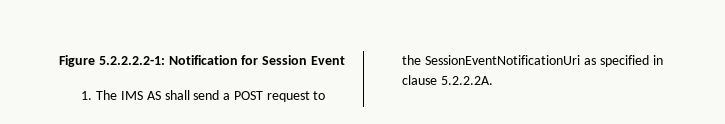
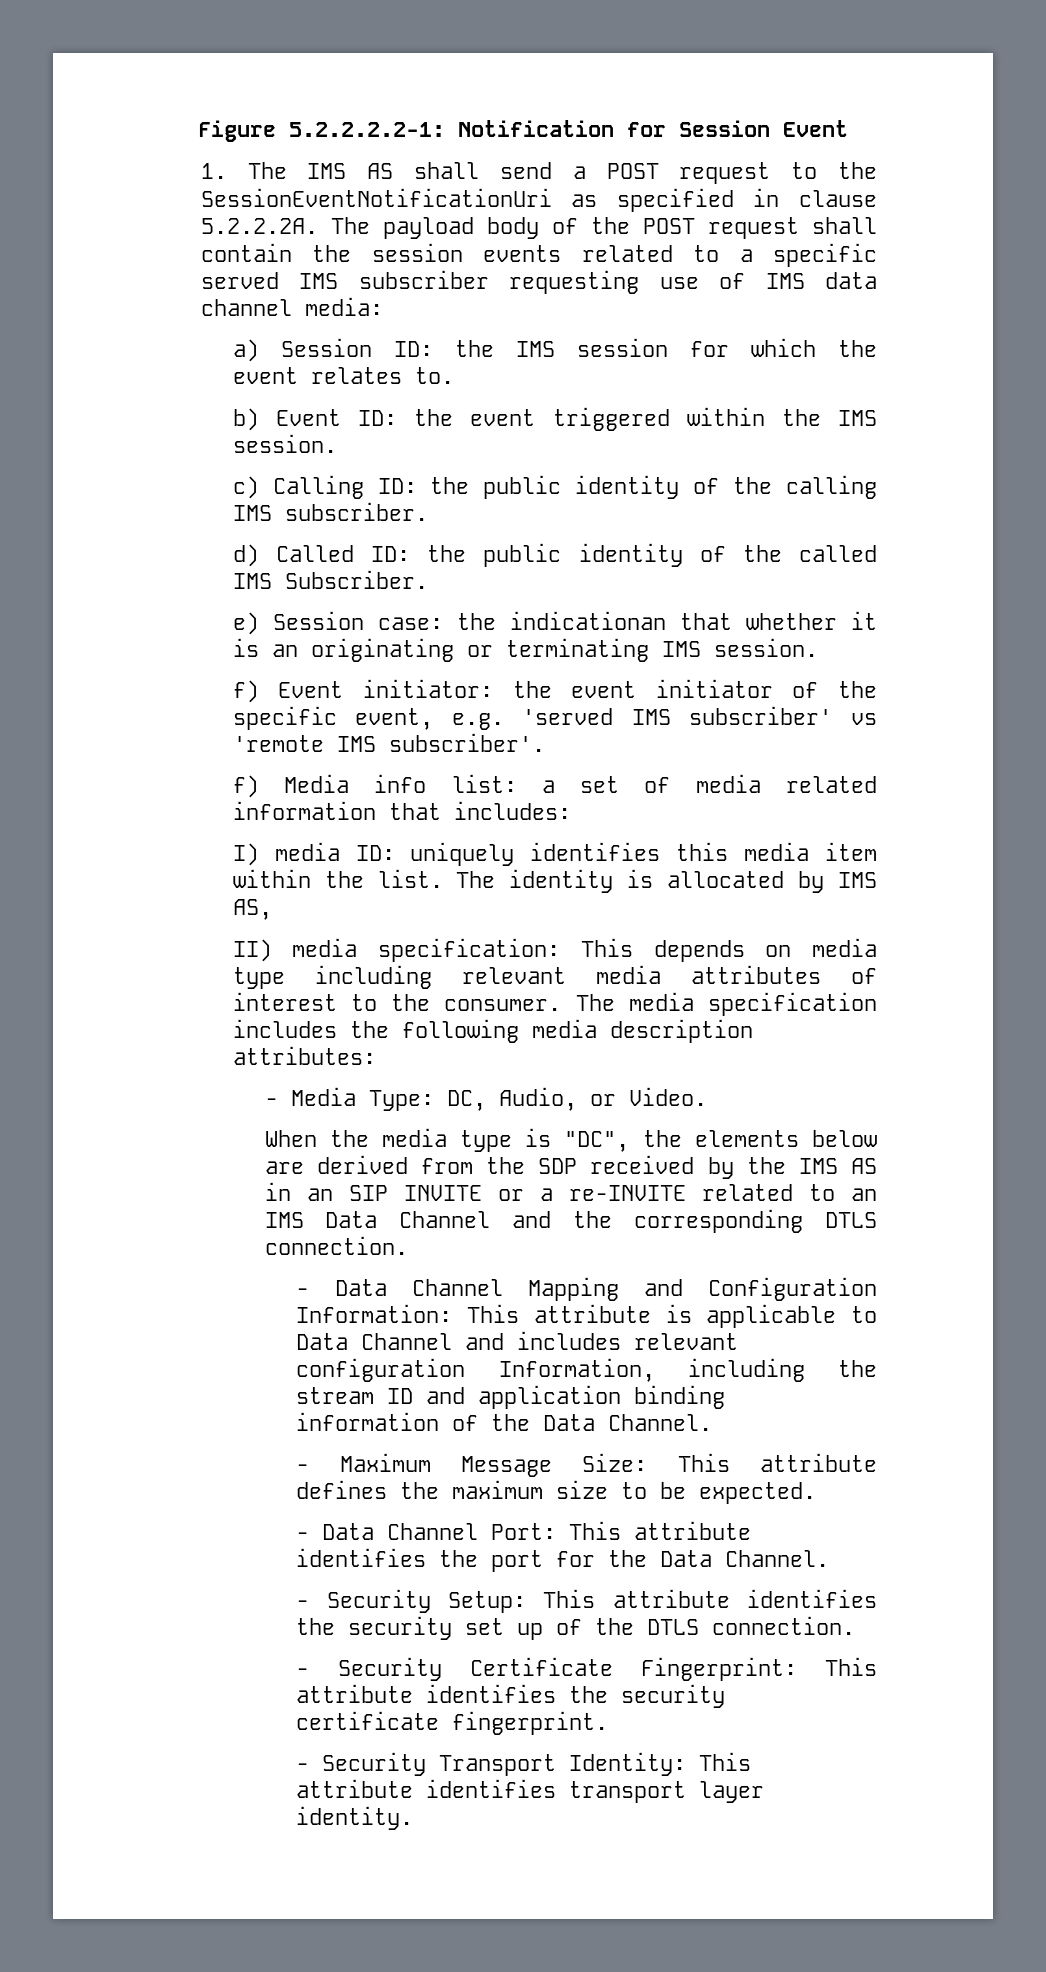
(494, 80) none -> [330,217,877,239] [200,243,877,267] [200,270,877,294] [200,297,383,316] [232,338,877,362] [232,367,454,384] [232,407,877,431] [232,434,337,453] [232,475,877,499] [232,502,428,521] [232,543,877,567] [232,570,428,589] [232,611,877,635] [232,638,818,662] [232,679,877,703] [232,706,877,730] [232,733,545,752] [232,774,877,798] [232,801,571,820] [232,842,877,866] [232,869,877,893] [232,899,272,920] [232,938,877,962] [232,965,877,989] [232,992,877,1016] [232,1019,753,1043] [232,1046,376,1065] [264,1087,707,1111] [264,1128,877,1152] [264,1155,877,1179] [264,1182,878,1201] [264,1209,877,1233] [264,1236,408,1255] [296,1277,877,1301] [296,1304,877,1328] [296,1331,739,1350] [296,1358,877,1382] [296,1385,726,1409] [296,1412,713,1431] [296,1453,877,1477] [296,1480,817,1504] [296,1521,752,1540] [296,1548,830,1572] [296,1589,877,1613] [296,1616,856,1640] [296,1657,878,1681] [296,1684,726,1708] [296,1711,609,1735] [296,1752,752,1776] [296,1779,765,1803] [296,1806,414,1830] The payload body of the POST request shall contain the session events related to a specific served IMS subscriber requesting use of IMS data channel media: // a) Session ID: the IMS session for which the event relates to. // b) Event ID: the event triggered within the IMS session. // c) Calling ID: the public identity of the calling IMS subscriber. // d) Called ID: the public identity of the called IMS Subscriber. // e) Session case: the indicationan that whether it is an originating or terminating IMS session. // f) Event initiator: the event initiator of the specific event, e.g. 'served IMS subscriber' vs 'remote IMS subscriber'. // f) Media info list: a set of media related information that includes: // I) media ID: uniquely identifies this media item within the list. The identity is allocated by IMS AS, // II) media specification: This depends on media type including relevant media attributes of interest to the consumer. The media specification includes the following media description attributes: // - Media Type: DC, Audio, or Video. // When the media type is "DC", the elements below are derived from the SDP received by the IMS AS in an SIP INVITE or a re-INVITE related to an IMS Data Channel and the corresponding DTLS connection. // - Data Channel Mapping and Configuration Information: This attribute is applicable to Data Channel and includes relevant configuration Information, including the stream ID and application binding information of the Data Channel. // - Maximum Message Size: This attribute defines the maximum size to be expected. // - Data Channel Port: This attribute identifies the port for the Data Channel. // - Security Setup: This attribute identifies the security set up of the DTLS connection. // - Security Certificate Fingerprint: This attribute identifies the security certificate fingerprint. // - Security Transport Identity: This attribute identifies transport layer identity.

